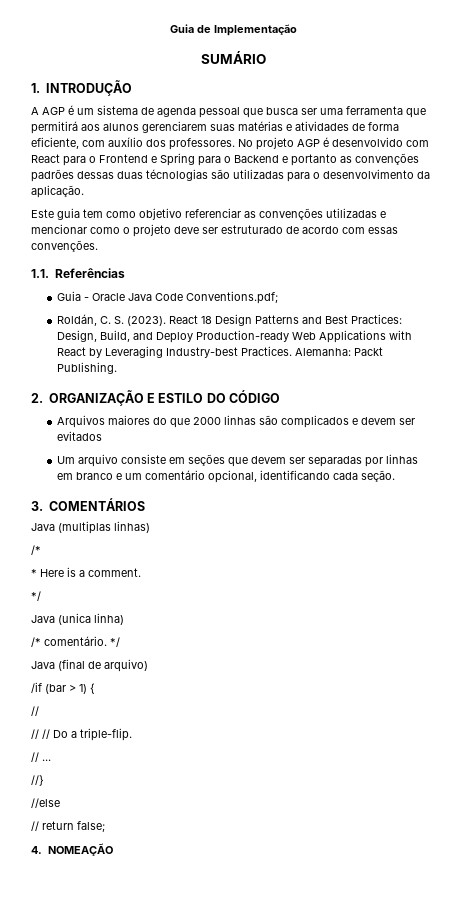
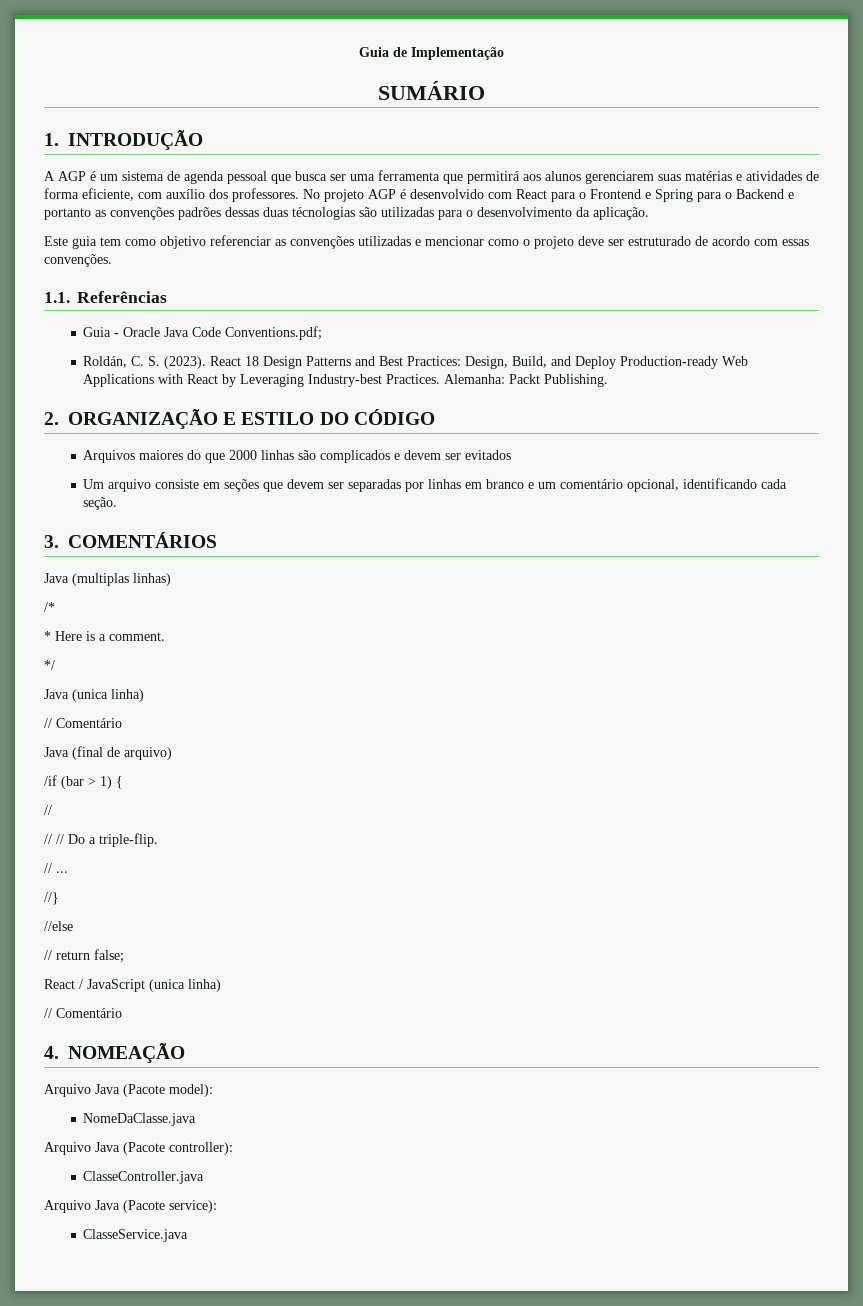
[31,636,120,647] /* comentário. */ -> [44,718,122,728] // Comentário
[31,843,113,856] 4. NOMEAÇÃO -> [44,979,221,992] [44,1008,122,1018] [44,1043,185,1063] [44,1084,213,1097] [83,1113,197,1126] [44,1142,233,1155] [83,1171,205,1184] [44,1200,217,1213] [83,1229,189,1242] React / JavaScript (unica linha) // // Comentário // 4. NOMEAÇÃO // Arquivo Java (Pacote model): // NomeDaClasse.java // Arquivo Java (Pacote controller): // ClasseController.java // Arquivo Java (Pacote service): // ClasseService.java

